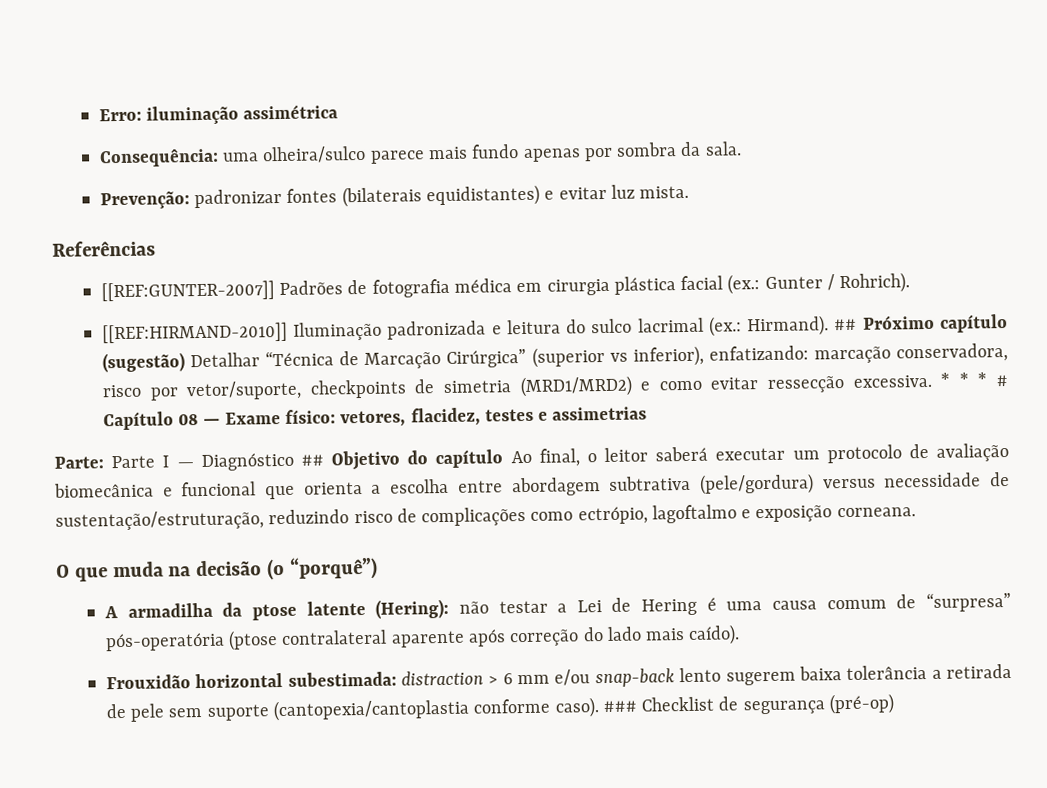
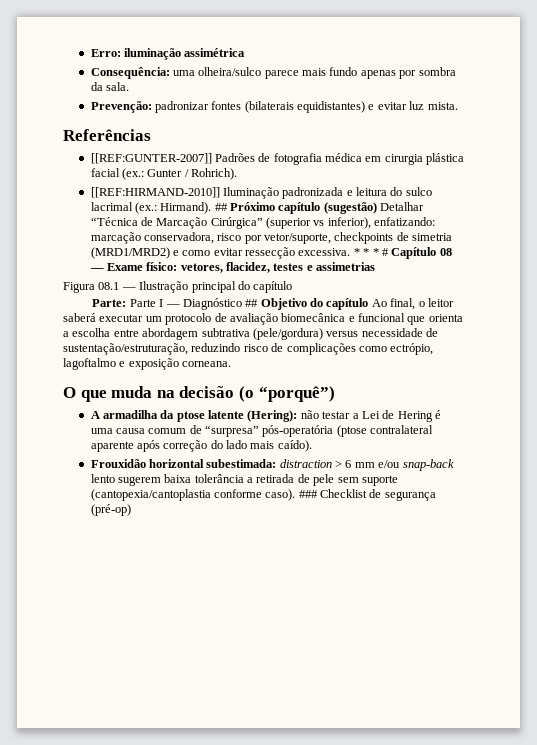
(648, 413) none -> [63,281,293,293] // Figura 08.1 — Ilustração principal do capítulo

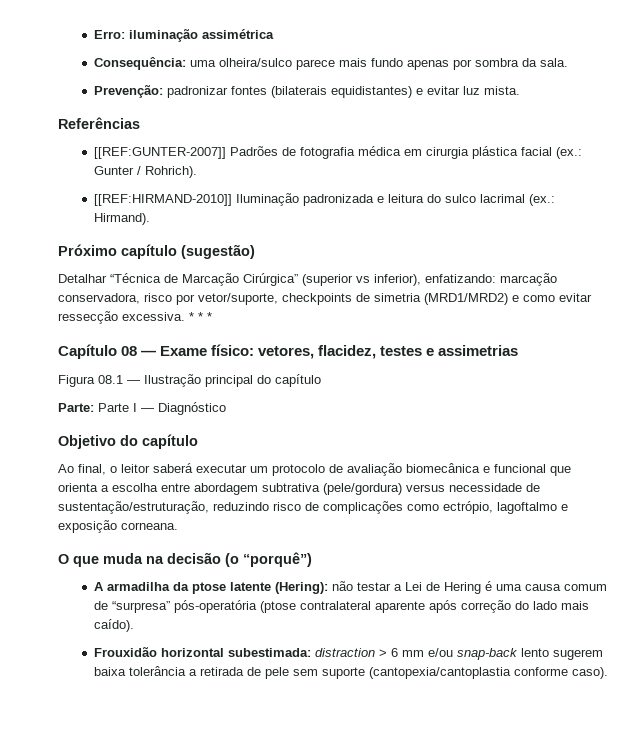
[214,203,228,211] ## -> (150, 219) //
(377, 208) none -> (255, 251) //
[381,248,389,256] # -> (212, 316) //
[245,299,259,307] ## -> (226, 408) //
(369, 304) none -> (198, 441) //
[298,489,436,501] [90,504,131,516] ### Checklist de segurança (pré-op) -> (608, 673) none

